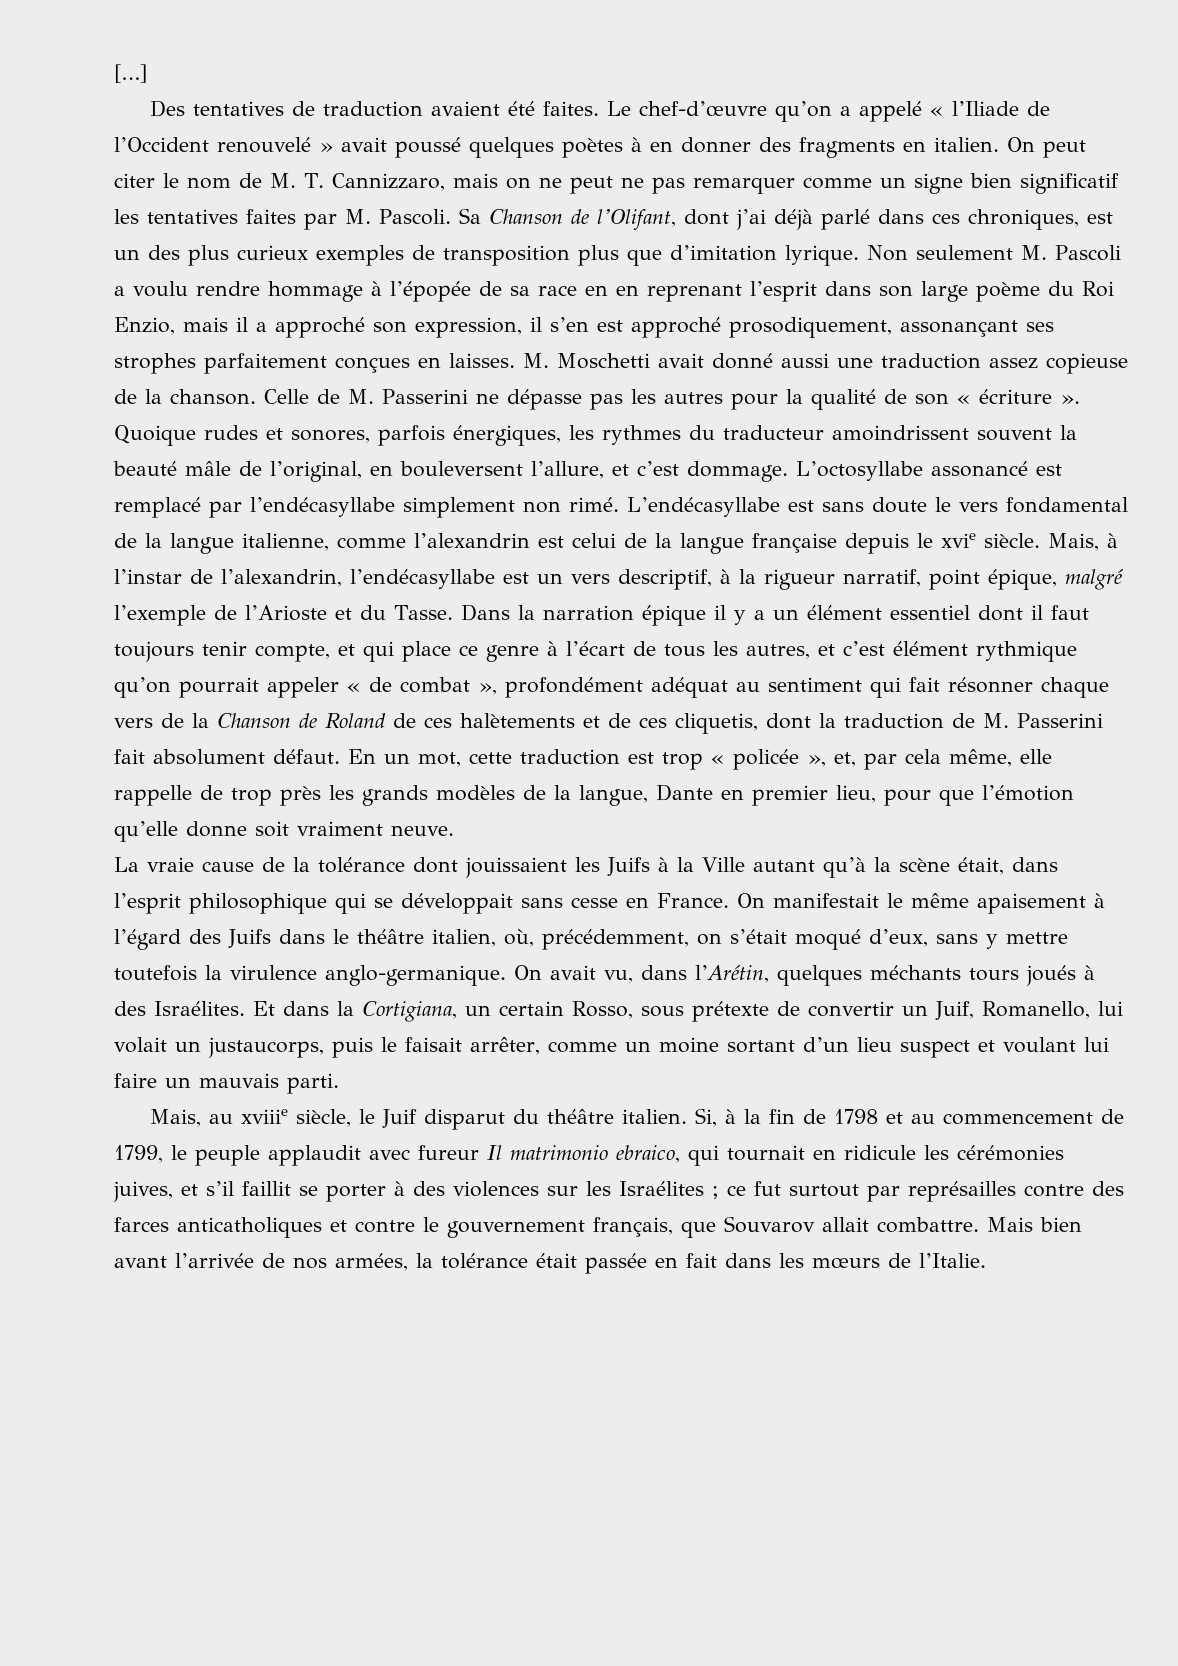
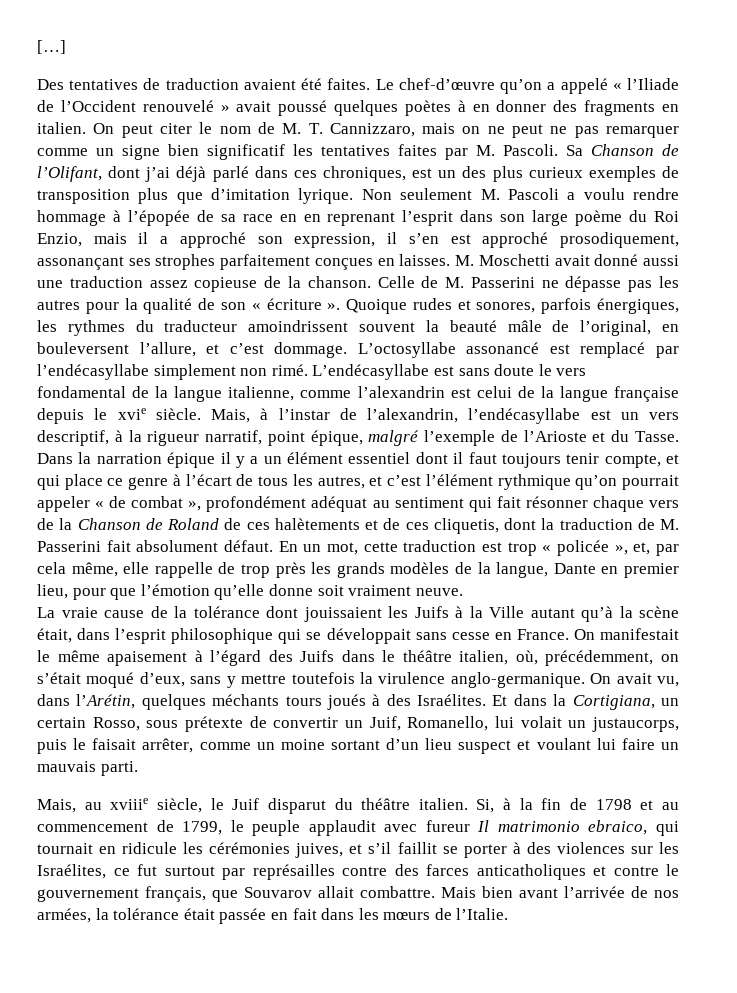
[893,641,968,656] élément -> [425,474,493,486] l’élément
[619,1181,719,1199] Israélites ; -> [37,864,106,879] Israélites,

